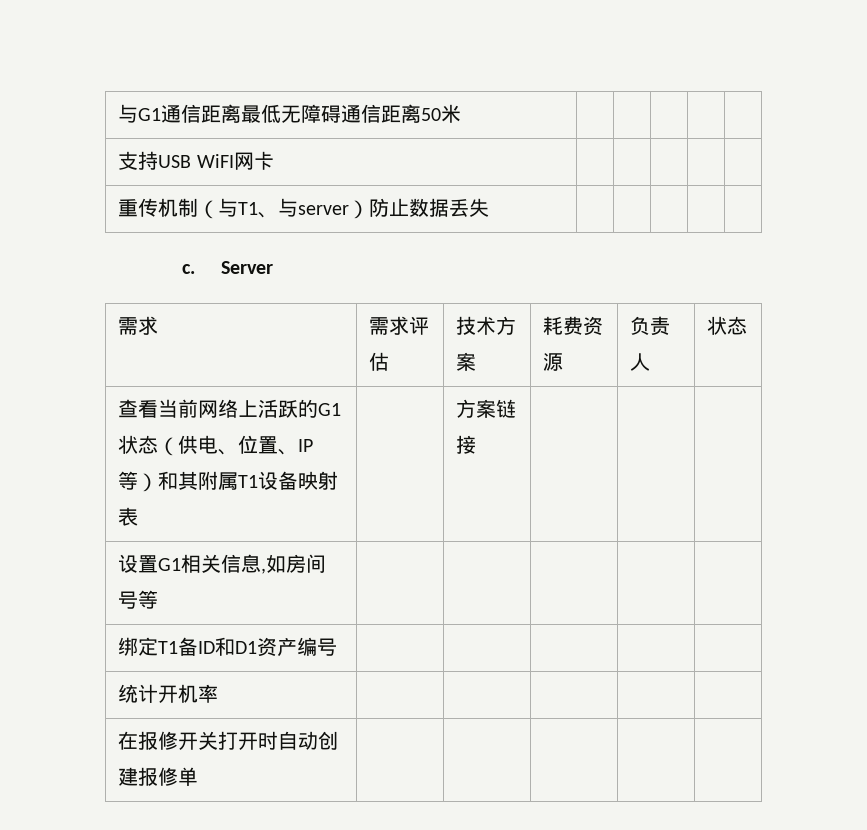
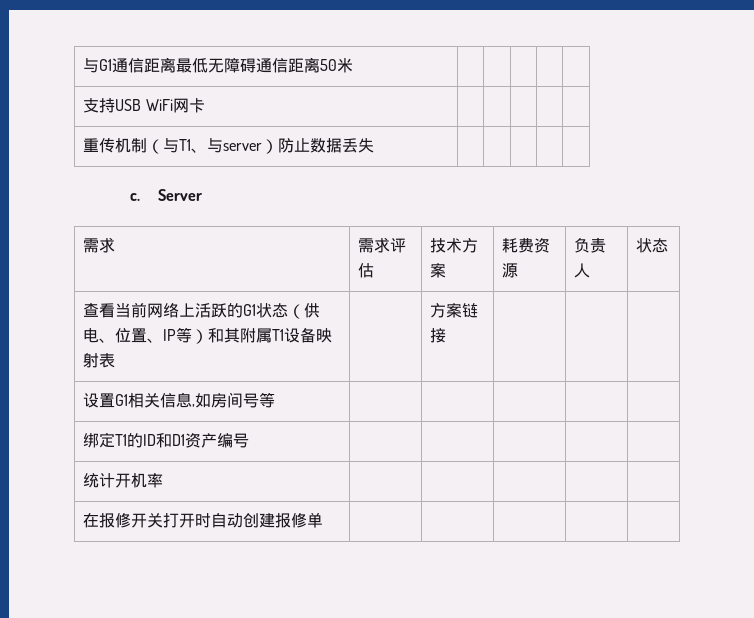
[196,154,234,168] WiFI -> [145,99,173,111] WiFi
[178,637,199,656] 备 -> [127,433,144,448] 的

